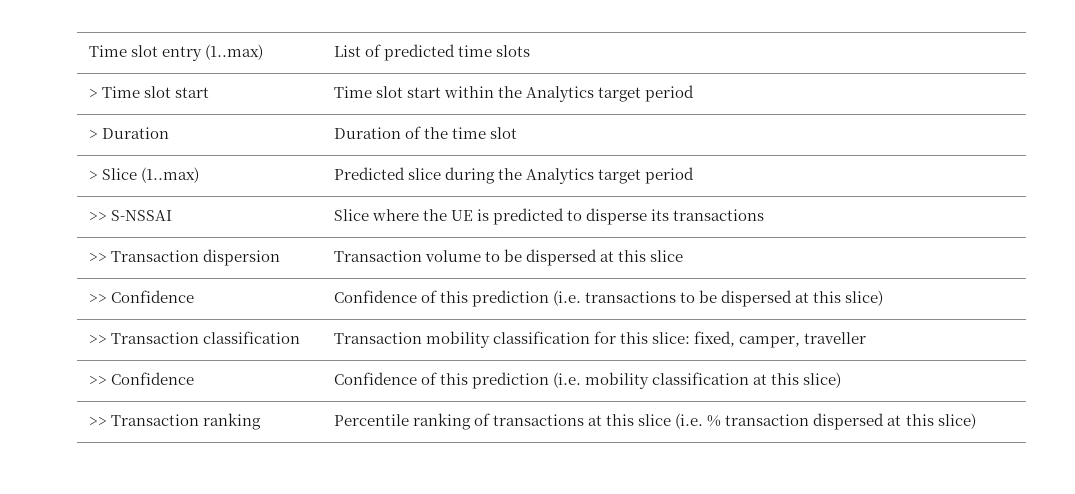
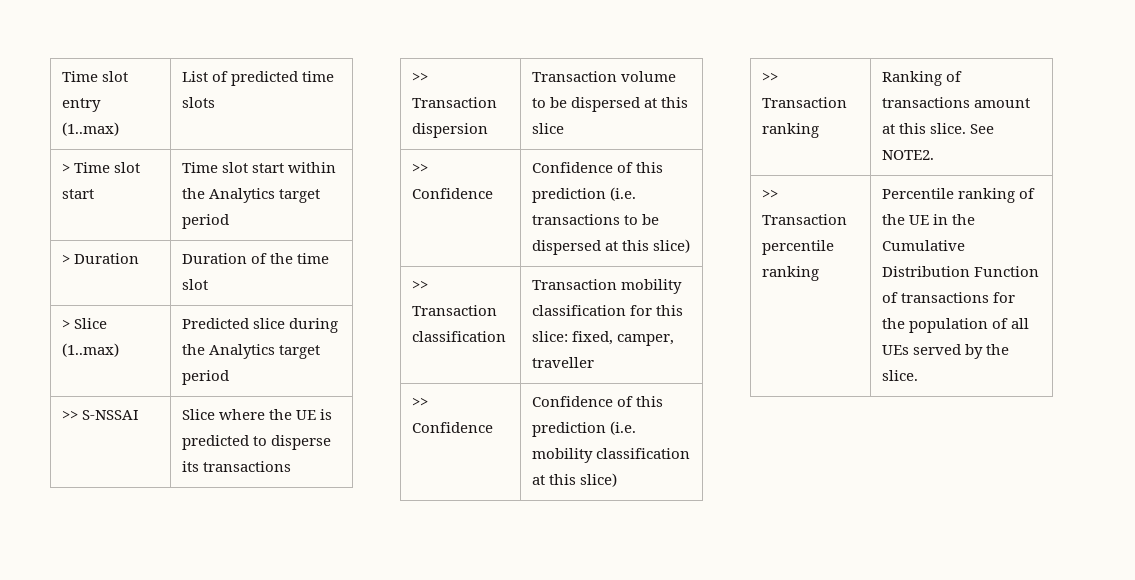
[333,413,976,430] Percentile ranking of transactions at this slice (i.e. % transaction dispersed at this slice) -> [881,71,962,86] [881,97,1030,108] [881,123,995,134] [881,150,934,160] [761,189,778,199] [761,214,847,225] [761,240,834,255] [761,266,819,281] [881,188,1036,203] [881,214,976,225] [881,240,965,251] [881,266,1039,277] [881,292,1016,303] [881,318,1030,333] [881,344,1010,359] [881,370,918,381] Ranking of transactions amount at this slice. See NOTE2. // >> Transaction percentile ranking | Percentile ranking of the UE in the Cumulative Distribution Function of transactions for the population of all UEs served by the slice.

